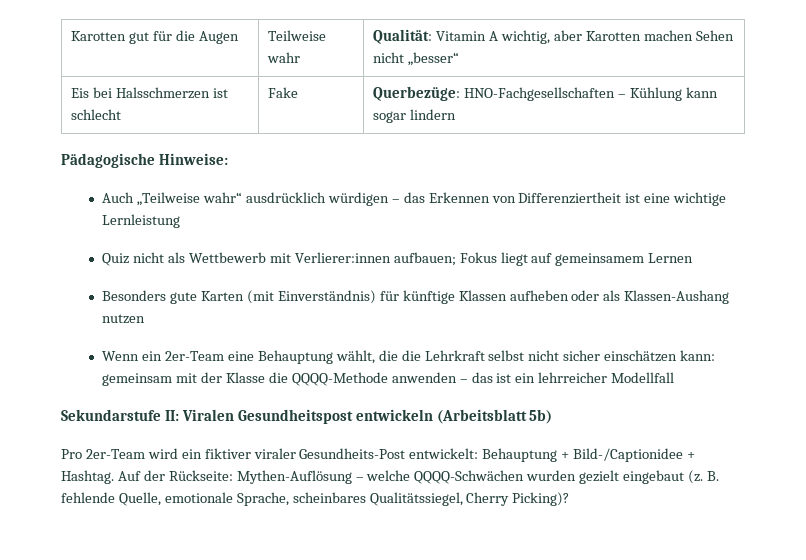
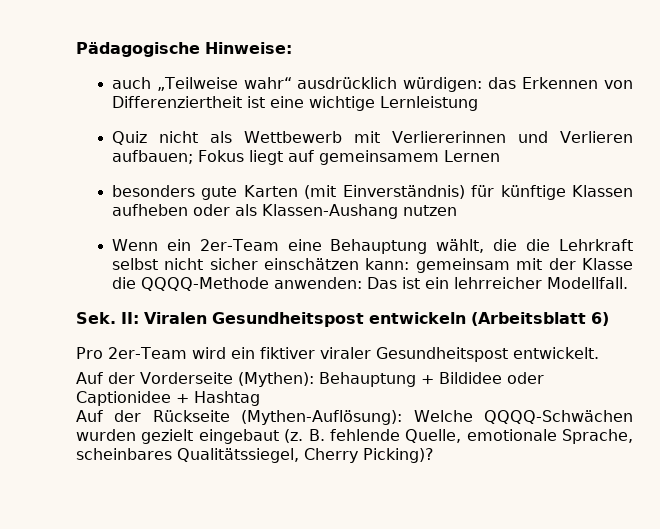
[71,30,240,44] [268,30,327,41] [267,52,301,63] [373,29,734,44] [373,52,460,66] [71,87,229,99] [71,109,122,120] [268,87,299,98] [373,86,719,101] [373,109,457,123] Karotten gut für die Augen | Teilweise wahr | Qualität: Vitamin A wichtig, aber Karotten machen Sehen nicht „besser“ // Eis bei Halsschmerzen ist schlecht | Fake | Querbezüge: HNO-Fachgesellschaften – Kühlung kann sogar lindern // -> (76, 49) none
[102,192,135,203] Auch -> [111,77,151,89] auch
[327,192,400,206] würdigen – -> [403,77,483,92] würdigen:
[294,252,391,263] Verlierer:innen -> [391,131,634,143] Verliererinnen und Verlieren
[102,290,167,301] Besonders -> [111,185,195,197] besonders
[391,372,493,383] anwenden – das -> [273,277,397,289] anwenden: Das
[611,372,675,383] [61,409,161,421] Modellfall // Sekundarstufe -> [546,277,628,289] [76,312,116,324] Modellfall. // Sek.
[529,409,553,424] 5b) -> [591,312,609,326] 6)
[299,448,696,462] [61,470,411,484] Gesundheits-Post entwickelt: Behauptung + Bild-/Captionidee + Hashtag. Auf der Rückseite: Mythen-Auflösung – welche -> [375,347,599,362] [76,372,544,387] [76,391,260,406] [76,410,473,425] Gesundheitspost entwickelt. // Auf der Vorderseite (Mythen): Behauptung + Bildidee oder Captionidee + Hashtag // Auf der Rückseite (Mythen-Auflösung): Welche

